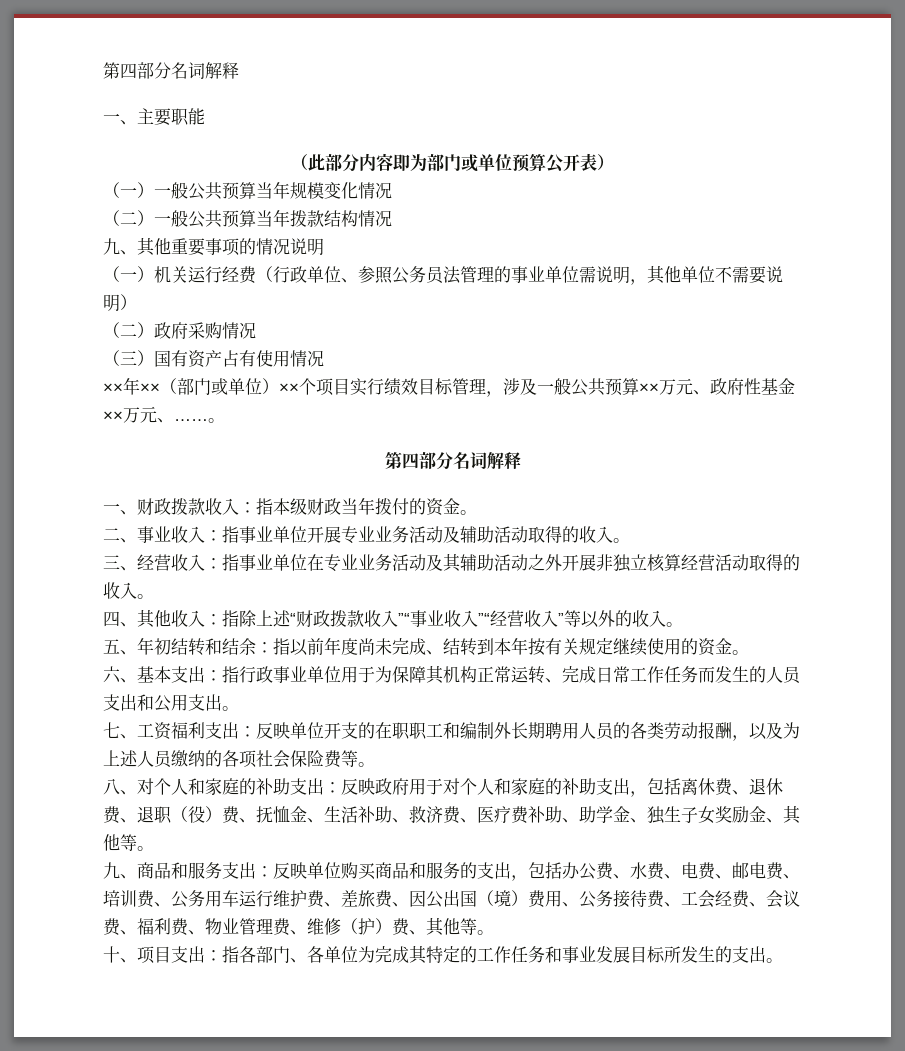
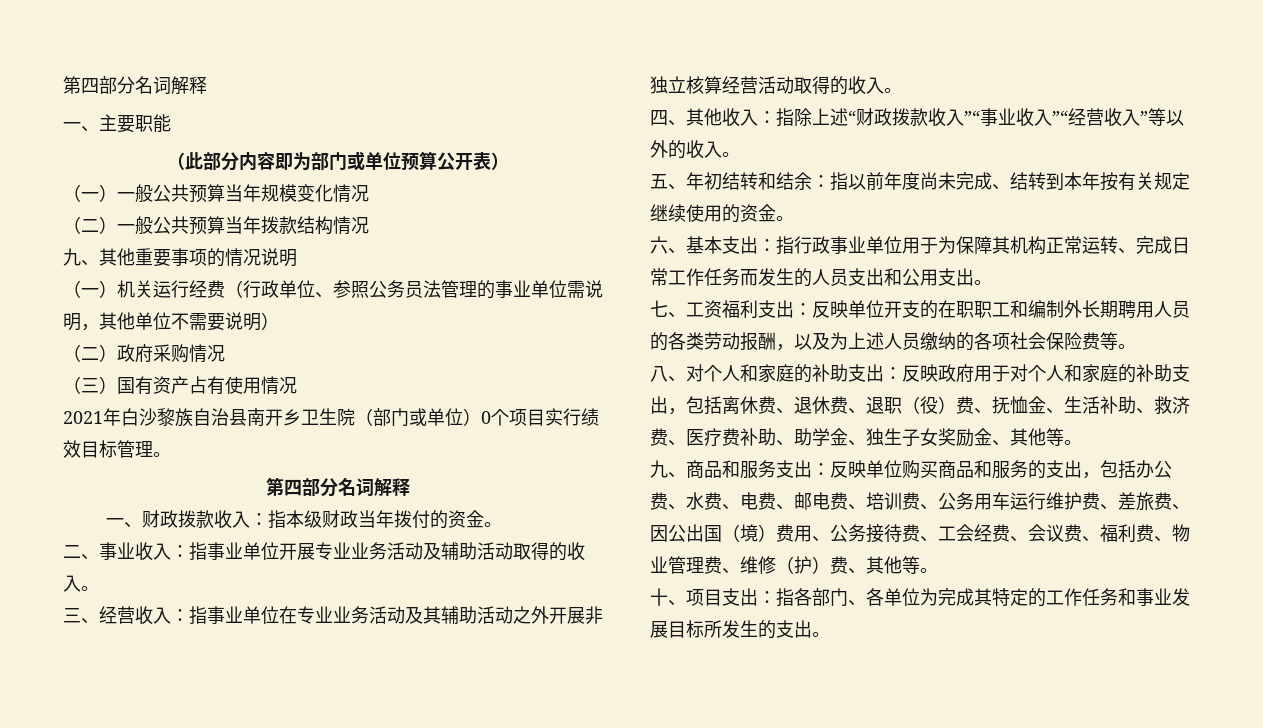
[103,377,160,395] ××年×× -> [63,408,355,427] 2021年白沙黎族自治县南开乡卫生院
[279,383,299,393] ×× -> [481,411,491,424] 0
[486,378,795,397] [103,406,208,423] ，涉及一般公共预算××万元、政府性基金××万元、…… -> (153, 449) none

